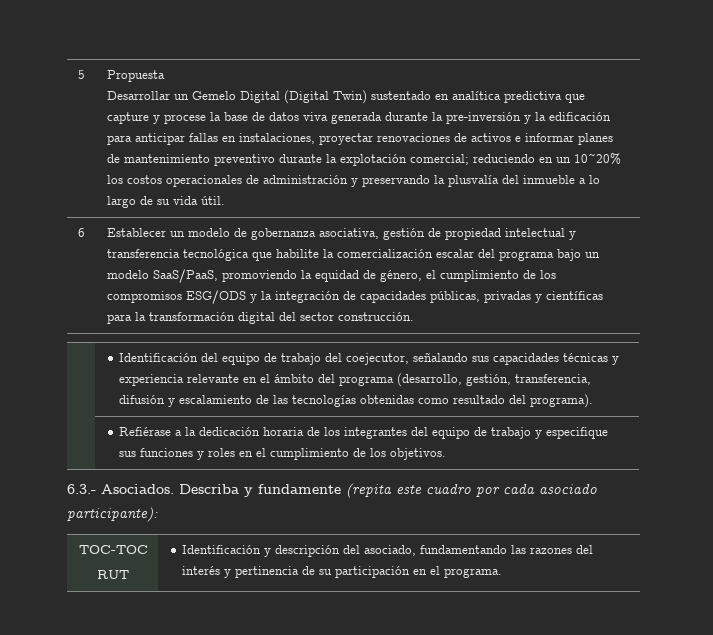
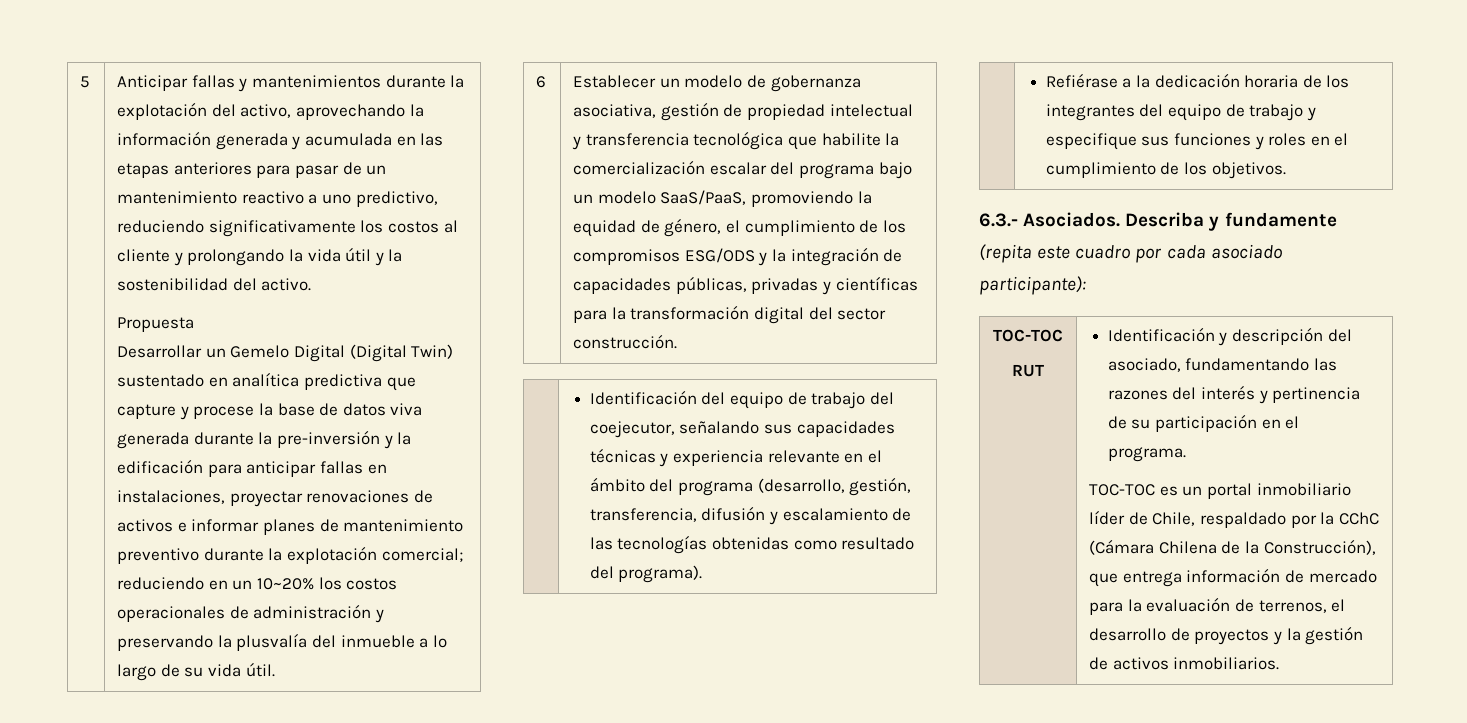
(85, 74) none -> [117,75,465,92] [117,102,424,120] [117,131,444,150] [117,162,387,178] [117,191,438,207] [117,220,458,237] [117,247,403,266] [117,278,312,291] Anticipar fallas y mantenimientos durante la explotación del activo, aprovechando la información generada y acumulada en las etapas anteriores para pasar de un mantenimiento reactivo a uno predictivo, reduciendo significativamente los costos al cliente y prolongando la vida útil y la sostenibilidad del activo. //
(503, 573) none -> [1089,483,1351,499] [1089,510,1379,528] [1089,539,1376,555] [1089,568,1377,587] [1089,597,1346,615] [1089,626,1364,645] [1089,657,1280,670] // TOC-TOC es un portal inmobiliario líder de Chile, respaldado por la CChC (Cámara Chilena de la Construcción), que entrega información de mercado para la evaluación de terrenos, el desarrollo de proyectos y la gestión de activos inmobiliarios.

